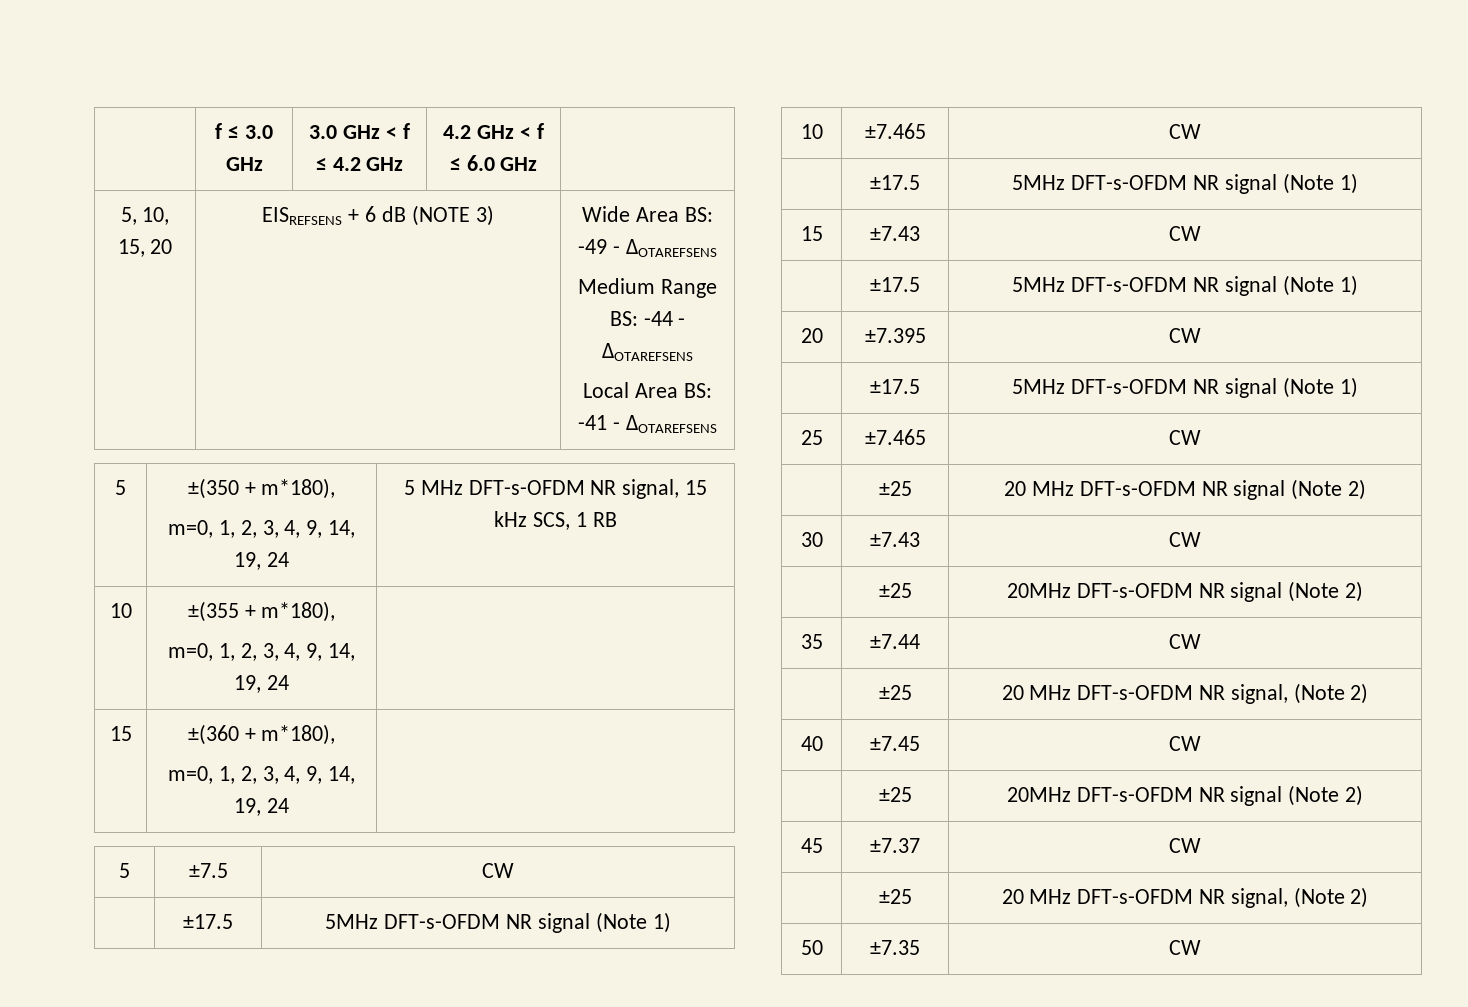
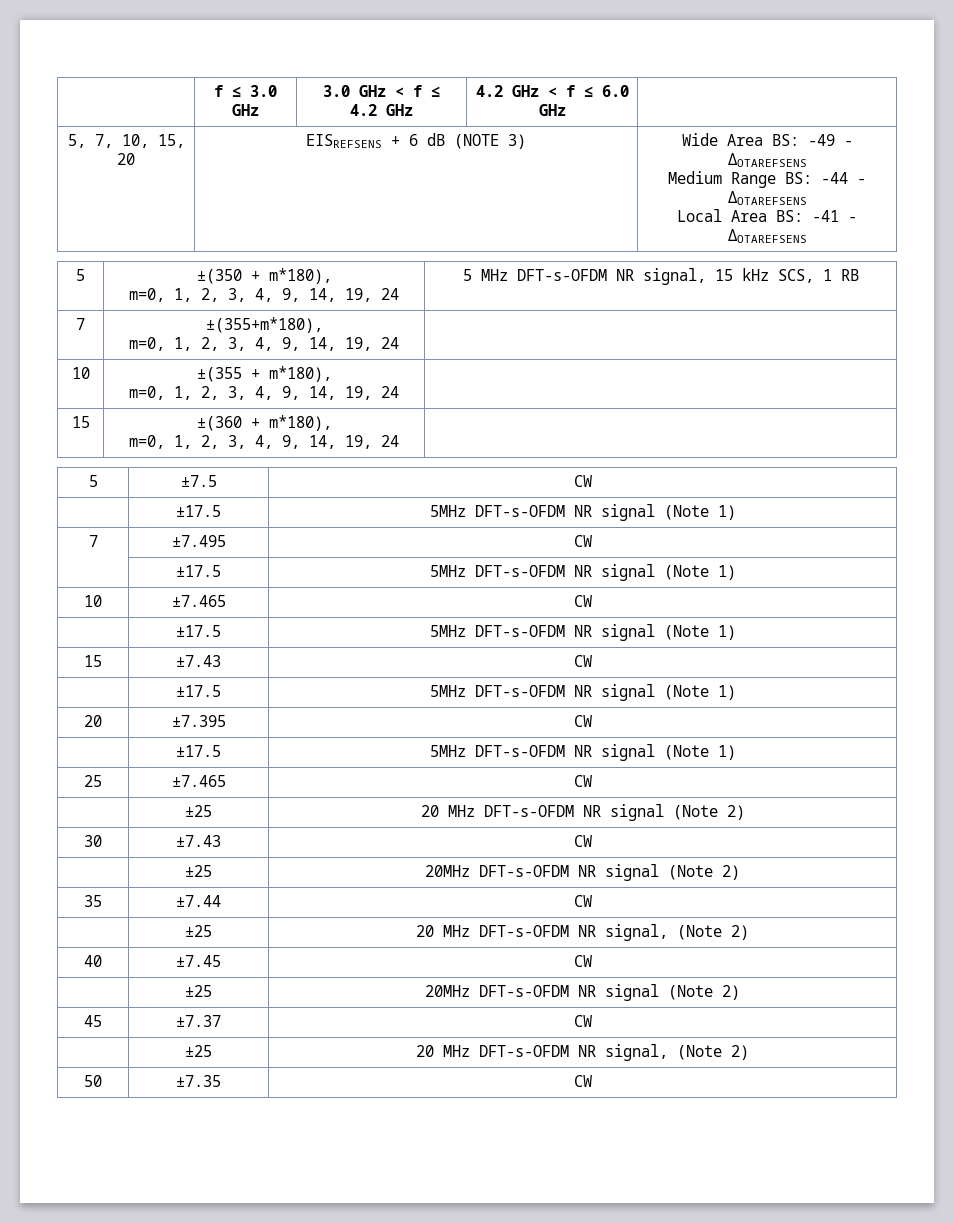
(137, 216) none -> [94,134,113,148] 7,
(617, 519) none -> [76,318,85,330] [205,317,323,333] [129,337,400,351] // 7 | ±(355+m*180), // m=0, 1, 2, 3, 4, 9, 14, 19, 24 |
(671, 922) none -> [88,535,98,547] [171,535,226,547] [573,535,592,547] [176,565,221,577] [429,564,736,581] // 7 | ±7.495 | CW // | ±17.5 | 5MHz DFT-s-OFDM NR signal (Note 1)

